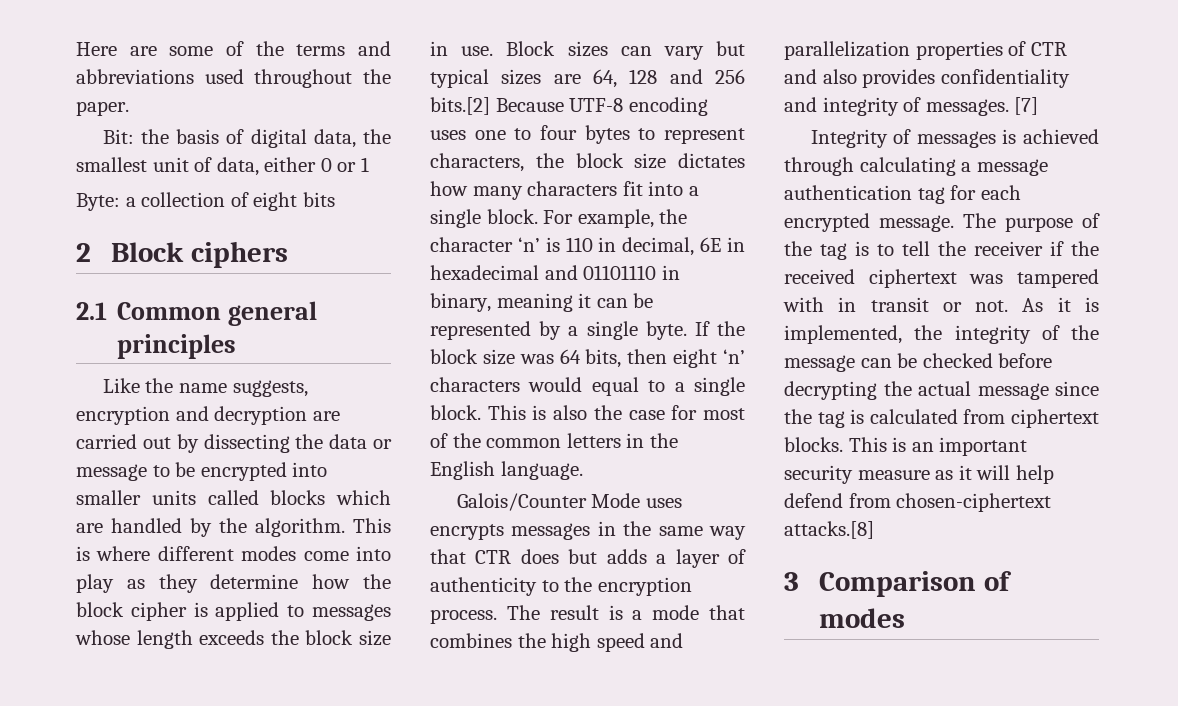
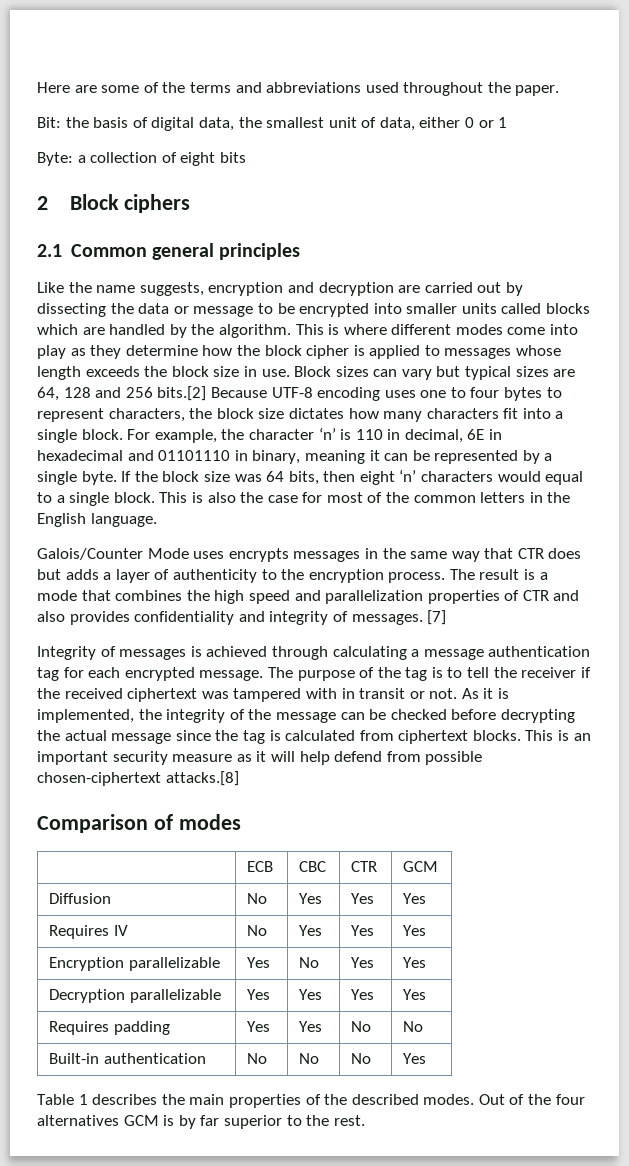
(891, 500) none -> [425,751,483,765] possible
[784,572,799,591] 3 -> (239, 778) none
(906, 618) none -> [247,861,274,872] [299,861,327,872] [351,861,378,872] [403,861,439,872] [49,893,112,904] [247,893,268,904] [299,893,323,904] [351,893,375,904] [403,893,427,904] [49,925,128,939] [247,925,268,936] [299,925,323,936] [351,925,375,936] [403,925,427,936] [49,957,220,971] [247,957,271,968] [299,957,320,968] [351,957,375,968] [403,957,427,968] [49,989,221,1003] [247,989,271,1000] [299,989,323,1000] [351,989,375,1000] [403,989,427,1000] [49,1021,170,1035] [247,1021,271,1032] [299,1021,323,1032] [351,1021,372,1032] [403,1021,424,1032] [49,1053,206,1064] [247,1053,268,1064] [299,1053,320,1064] [351,1053,372,1064] [403,1053,427,1064] [37,1094,585,1108] [37,1115,365,1129] // | ECB | CBC | CTR | GCM // Diffusion | No | Yes | Yes | Yes // Requires IV | No | Yes | Yes | Yes // Encryption parallelizable | Yes | No | Yes | Yes // Decryption parallelizable | Yes | Yes | Yes | Yes // Requires padding | Yes | Yes | No | No // Built-in authentication | No | No | No | Yes // Table 1 describes the main properties of the described modes. Out of the four alternatives GCM is by far superior to the rest.

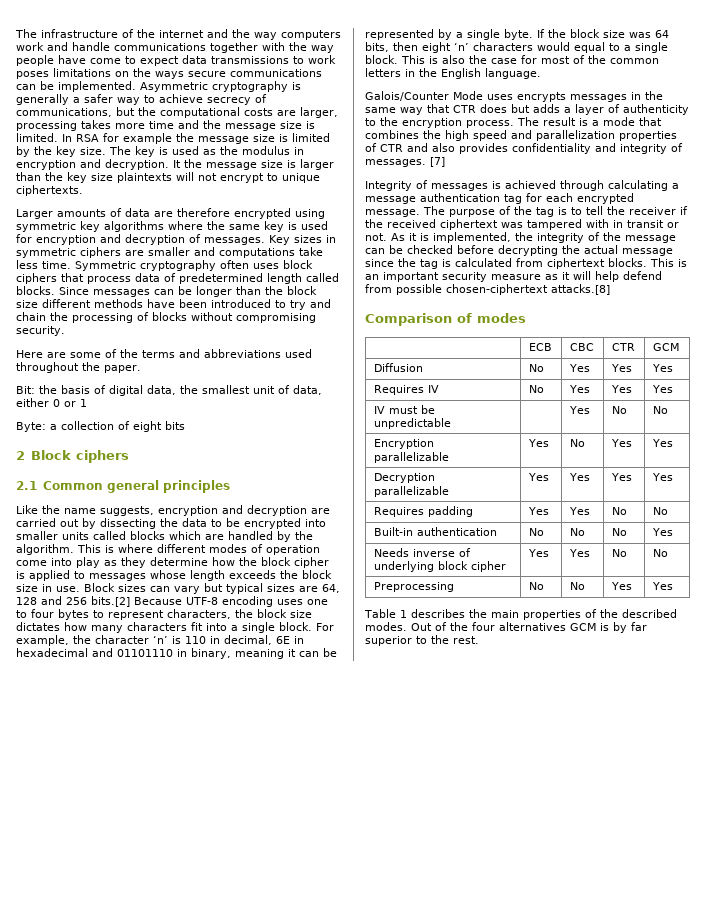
(37, 87) none -> [15,29,341,40] [16,42,334,53] [16,55,336,66] [16,68,322,79] [16,81,301,92] [16,94,267,105] [16,107,338,118] [16,120,315,131] [16,133,330,144] [16,146,304,157] [16,159,334,170] [16,172,320,183] [16,185,83,196] [16,208,325,219] [16,221,328,232] [16,234,336,245] [16,247,323,258] [16,260,313,271] [16,273,339,284] [16,286,317,297] [16,299,331,310] [16,312,316,323] [16,326,65,336] The infrastructure of the internet and the way computers work and handle communications together with the way people have come to expect data transmissions to work poses limitations on the ways secure communications can be implemented. Asymmetric cryptography is generally a safer way to achieve secrecy of communications, but the computational costs are larger, processing takes more time and the message size is limited. In RSA for example the message size is limited by the key size. The key is used as the modulus in encryption and decryption. It the message size is larger than the key size plaintexts will not encrypt to unique ciphertexts. // Larger amounts of data are therefore encrypted using symmetric key algorithms where the same key is used for encryption and decryption of messages. Key sizes in symmetric ciphers are smaller and computations take less time. Symmetric cryptography often uses block ciphers that process data of predetermined length called blocks. Since messages can be longer than the block size different methods have been introduced to try and chain the processing of blocks without compromising security. //
[173,306,254,317] or message -> (207, 522) none
(503, 329) none -> [251,544,320,555] of operation
(427, 930) none -> [373,405,435,414] [373,418,451,429] [568,406,590,414] [611,406,627,414] [652,406,668,414] // IV must be unpredictable | | Yes | No | No
(427, 1058) none -> [373,548,471,557] [373,561,506,572] [527,549,549,557] [568,549,590,557] [611,549,627,557] [652,549,668,557] [373,582,454,592] [528,582,544,590] [569,582,585,590] [610,582,632,590] [651,582,673,590] // Needs inverse of underlying block cipher | Yes | Yes | No | No // Preprocessing | No | No | Yes | Yes

